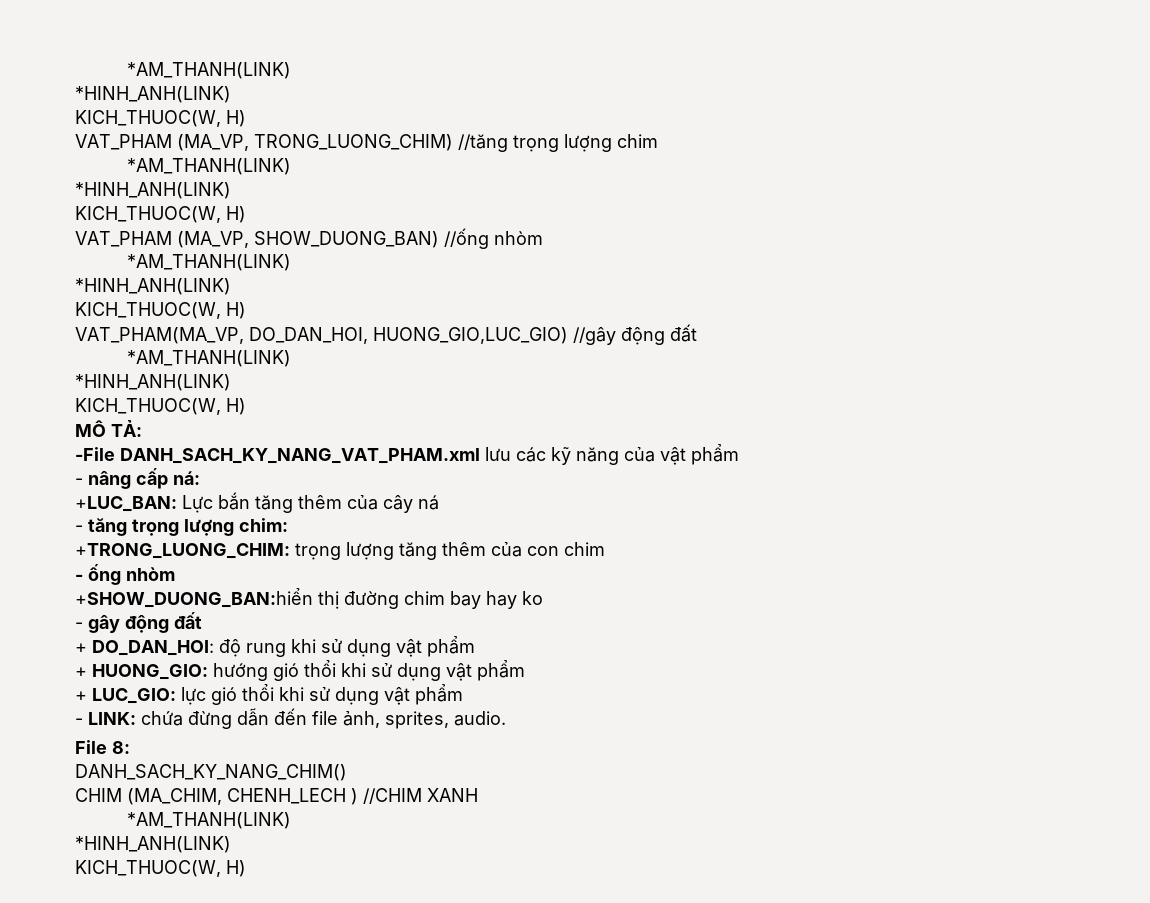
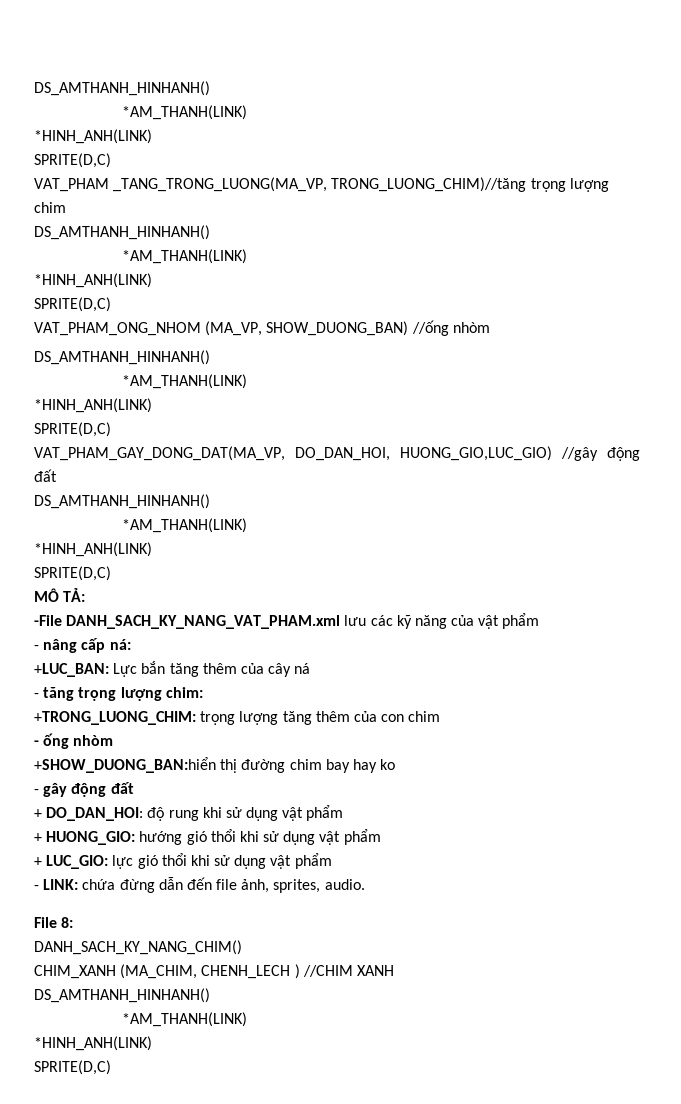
[127,62,292,79] [75,86,231,103] [75,110,246,127] [75,134,658,152] [127,158,292,175] [75,182,231,199] [75,206,246,223] [75,231,172,247] *AM_THANH(LINK) // *HINH_ANH(LINK) // KICH_THUOC(W, H) // VAT_PHAM (MA_VP, TRONG_LUONG_CHIM) //tăng trọng lượng chim // *AM_THANH(LINK) // *HINH_ANH(LINK) // KICH_THUOC(W, H) // VAT_PHAM -> [34,81,210,96] [122,105,248,120] [34,129,152,144] [34,153,111,168] [34,177,609,192] [34,202,66,213] [34,225,210,240] [122,249,248,264] [34,273,152,288] [34,297,111,312] [34,322,201,336] DS_AMTHANH_HINHANH() // *AM_THANH(LINK) // *HINH_ANH(LINK) // SPRITE(D,C) // VAT_PHAM _TANG_TRONG_LUONG(MA_VP, TRONG_LUONG_CHIM)//tăng trọng lượng chim // DS_AMTHANH_HINHANH() // *AM_THANH(LINK) // *HINH_ANH(LINK) // SPRITE(D,C) // VAT_PHAM_ONG_NHOM
[127,254,292,271] [75,278,231,295] [75,302,246,319] [75,327,244,344] // *AM_THANH(LINK) // *HINH_ANH(LINK) // KICH_THUOC(W, H) // VAT_PHAM(MA_VP, -> [34,350,210,365] [122,374,248,389] [34,398,152,413] [34,422,111,437] [34,446,285,461] // DS_AMTHANH_HINHANH() // *AM_THANH(LINK) // *HINH_ANH(LINK) // SPRITE(D,C) // VAT_PHAM_GAY_DONG_DAT(MA_VP,
[127,350,292,367] [75,374,231,391] [75,398,246,415] // *AM_THANH(LINK) // *HINH_ANH(LINK) // KICH_THUOC(W, H) -> [34,494,210,509] [122,518,248,533] [34,542,152,557] [34,566,111,581] // DS_AMTHANH_HINHANH() // *AM_THANH(LINK) // *HINH_ANH(LINK) // SPRITE(D,C)
[75,788,122,802] CHIM -> [34,965,116,979] CHIM_XANH
[127,812,292,829] [75,836,231,853] [75,860,246,877] // *AM_THANH(LINK) // *HINH_ANH(LINK) // KICH_THUOC(W, H) -> [34,988,210,1003] [122,1012,248,1027] [34,1036,152,1051] [34,1060,111,1075] // DS_AMTHANH_HINHANH() // *AM_THANH(LINK) // *HINH_ANH(LINK) // SPRITE(D,C)

